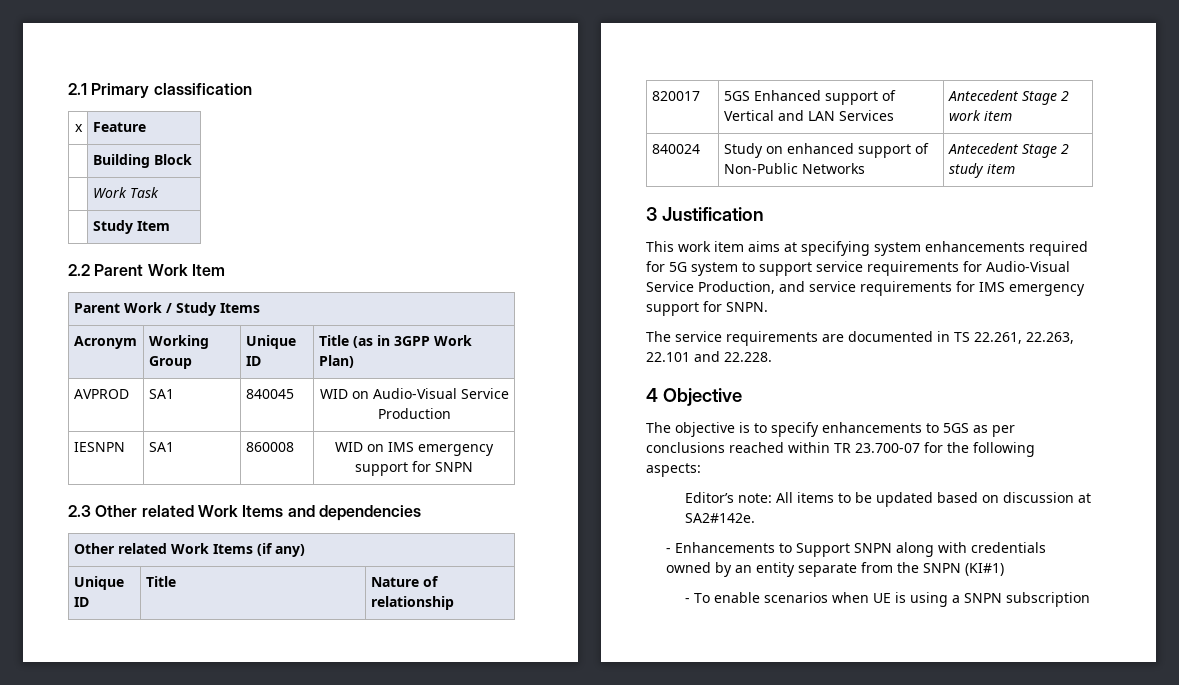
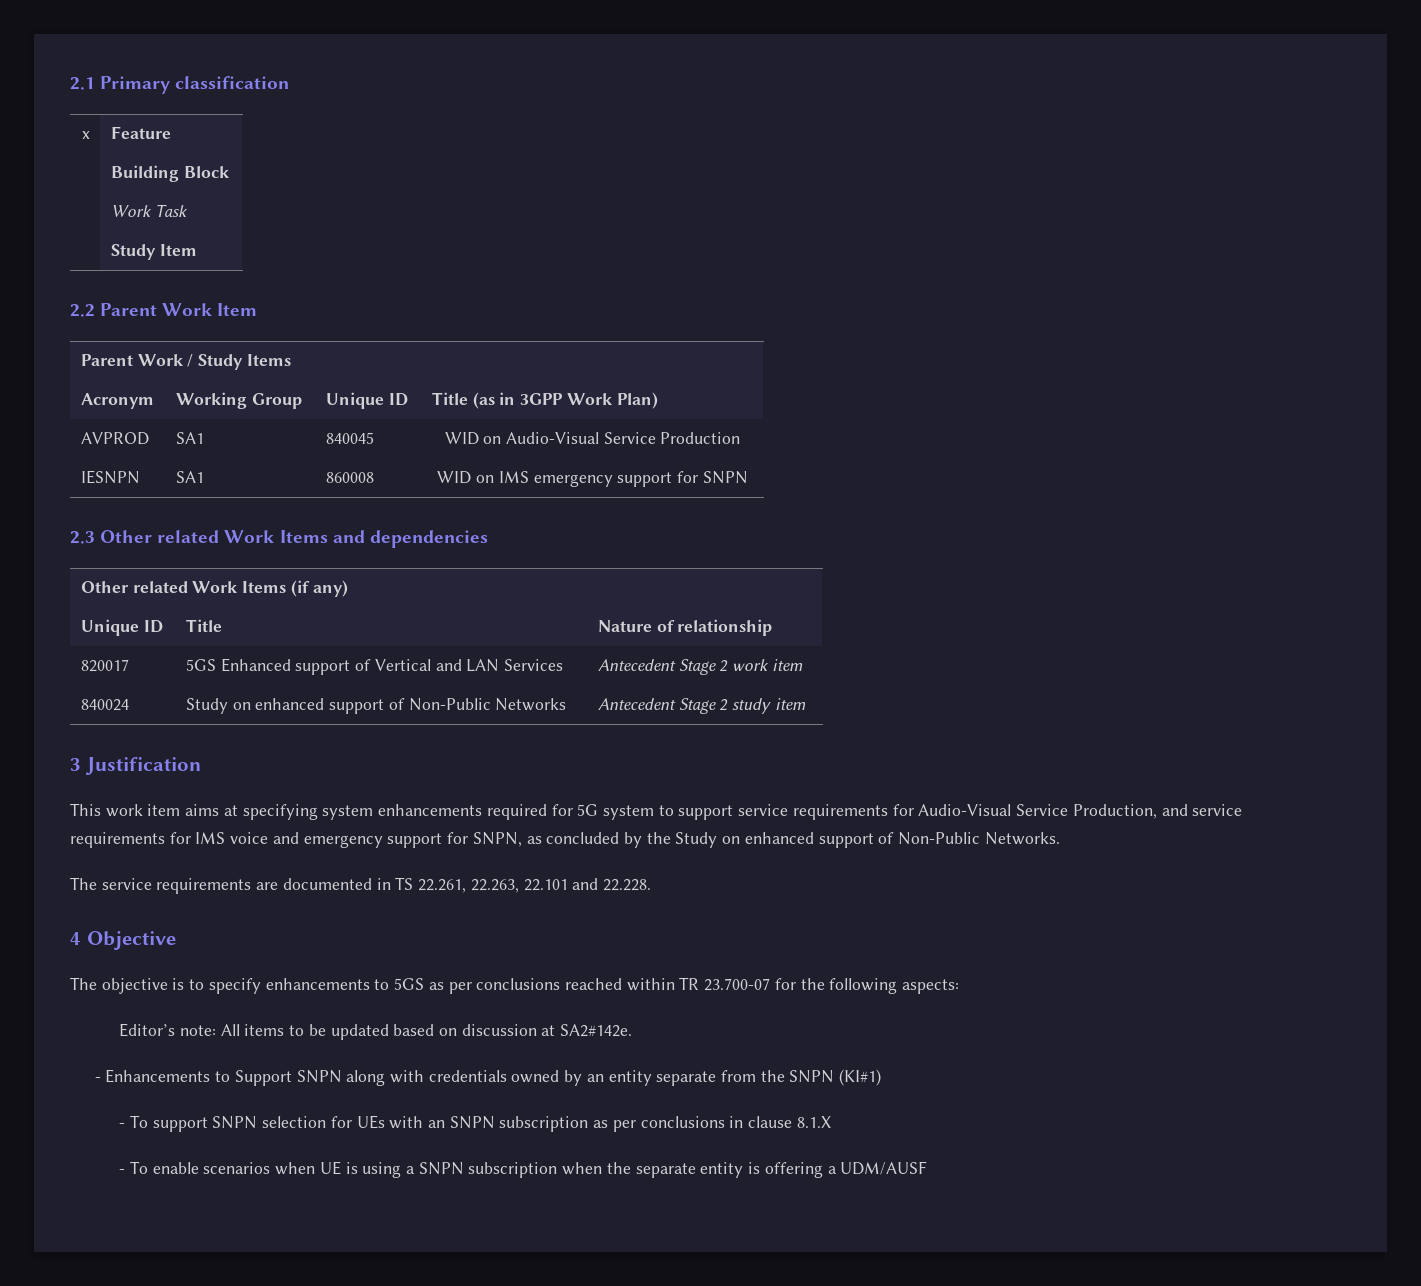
[1009,284,1085,296] [646,301,768,316] emergency support for SNPN. -> [230,832,1060,848] voice and emergency support for SNPN, as concluded by the Study on enhanced support of Non-Public Networks.
(1004, 569) none -> [119,1115,831,1132] // - To support SNPN selection for UEs with an SNPN subscription as per conclusions in clause 8.1.X
(1091, 599) none -> [562,1161,928,1178] when the separate entity is offering a UDM/AUSF

